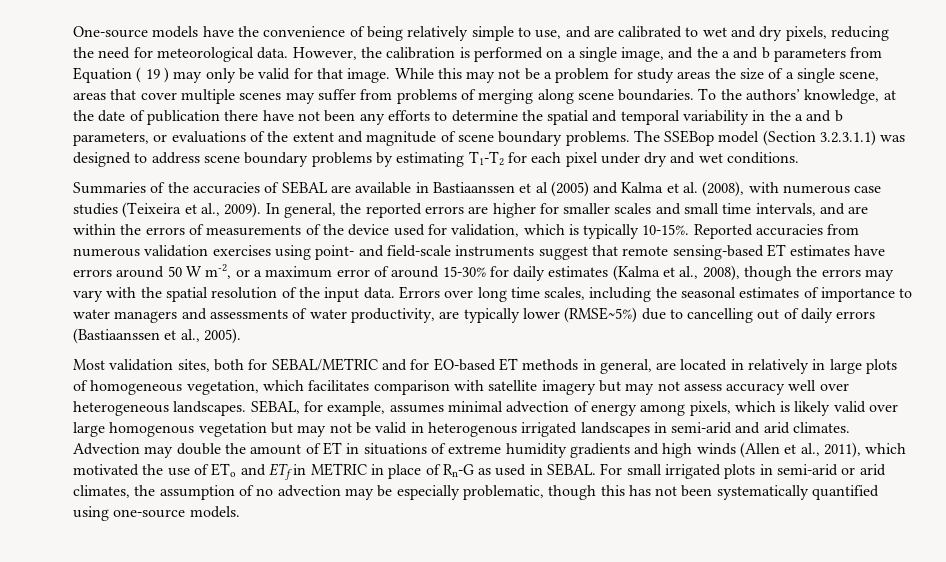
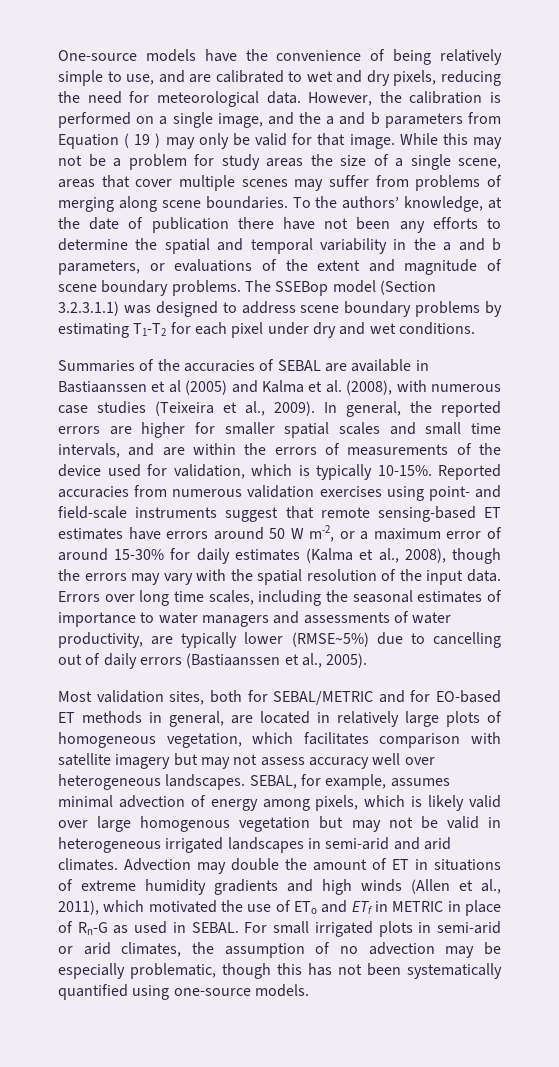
(611, 208) none -> [284,422,330,438] spatial
[812,359,826,370] in -> (399, 719) none
[427,422,517,437] heterogenous -> [58,837,161,853] heterogeneous

